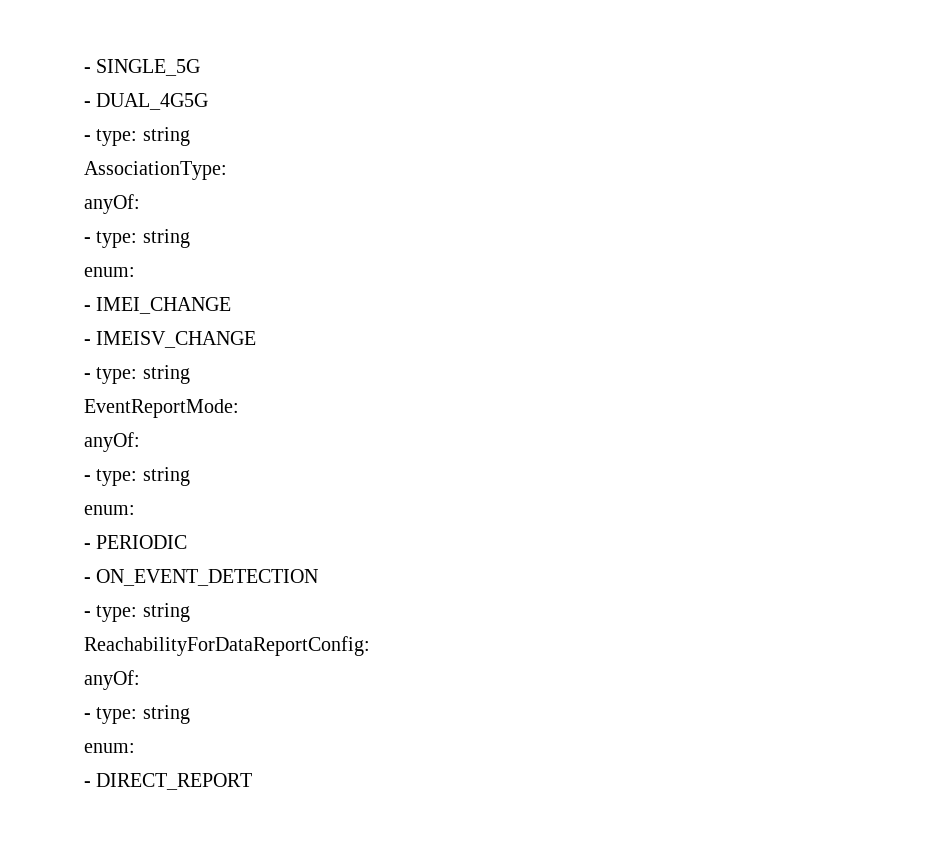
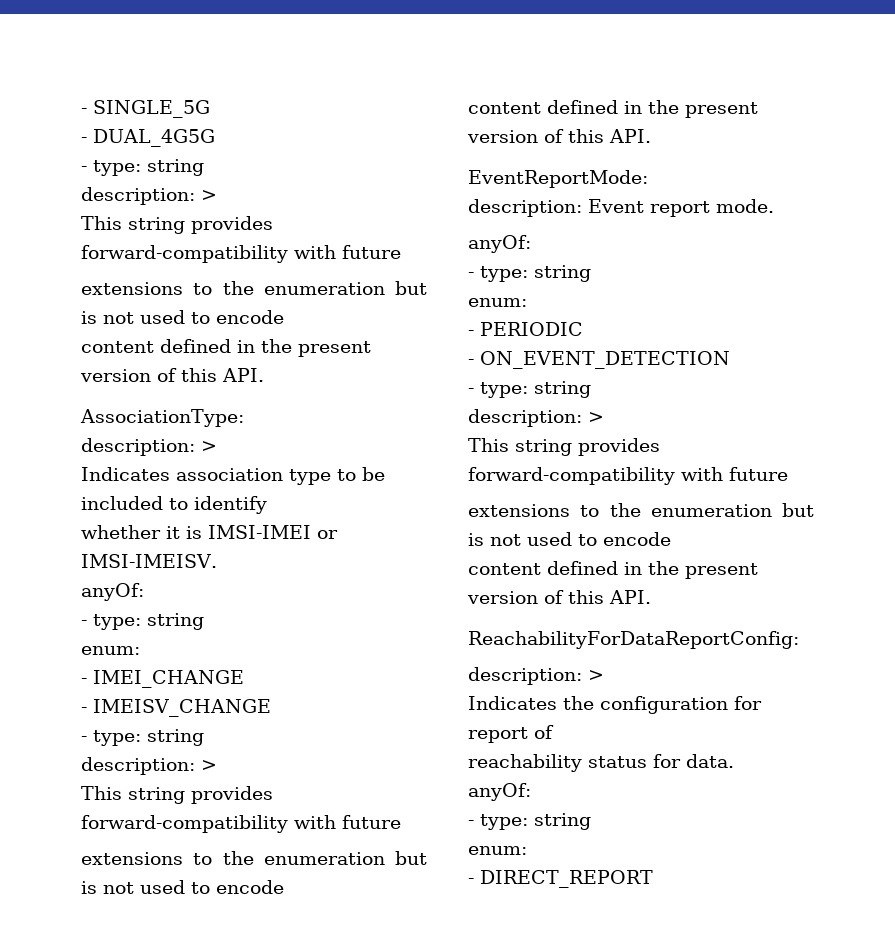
[84,161,227,180] AssociationType: -> [81,187,217,205] [81,216,273,234] [81,245,401,263] [81,281,427,295] [81,310,284,324] [81,339,371,357] [80,368,264,382] [80,409,244,427] [81,438,217,456] [81,467,385,485] [81,496,267,514] [81,525,338,539] [81,554,217,568] description: > // This string provides forward-compatibility with future // extensions to the enumeration but is not used to encode // content defined in the present version of this API. // AssociationType: // description: > // Indicates association type to be included to identify // whether it is IMSI-IMEI or IMSI-IMEISV.
[84,399,239,418] EventReportMode: -> [81,757,217,775] [81,786,273,804] [81,815,401,833] [81,851,427,865] [81,880,284,894] [468,100,758,118] [467,129,651,143] [468,170,648,188] [468,199,774,217] description: > // This string provides forward-compatibility with future // extensions to the enumeration but is not used to encode // content defined in the present version of this API. // EventReportMode: // description: Event report mode.
[84,636,370,656] ReachabilityForDataReportConfig: -> [468,409,604,427] [468,438,660,456] [468,467,788,485] [468,503,814,517] [468,532,671,546] [468,561,758,579] [467,590,651,604] [468,631,799,649] [468,667,604,685] [468,696,762,714] [468,725,554,743] [468,754,734,772] description: > // This string provides forward-compatibility with future // extensions to the enumeration but is not used to encode // content defined in the present version of this API. // ReachabilityForDataReportConfig: // description: > // Indicates the configuration for report of // reachability status for data.

